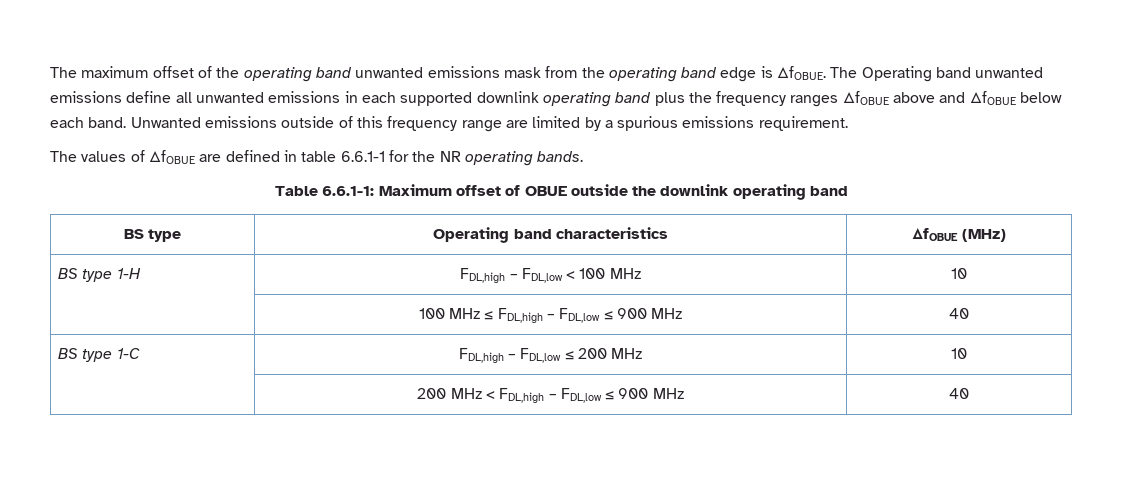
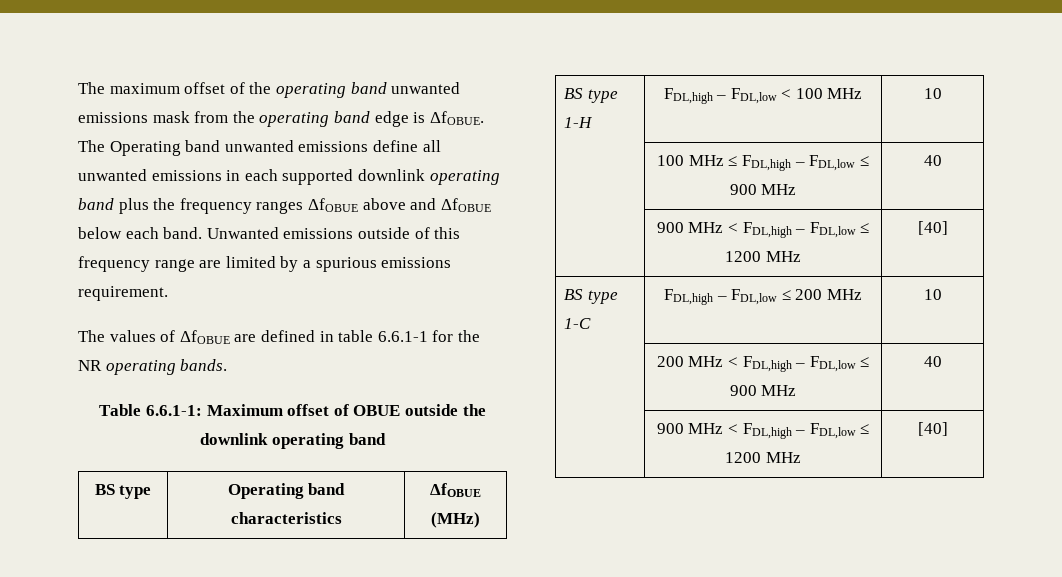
(969, 313) none -> [656,222,870,238] [725,251,801,262] [917,221,948,235] // | 900 MHz < FDL,high – FDL,low ≤ 1200 MHz | [40]
(969, 393) none -> [656,423,870,439] [725,452,801,463] [917,422,948,436] // | 900 MHz < FDL,high – FDL,low ≤ 1200 MHz | [40]

